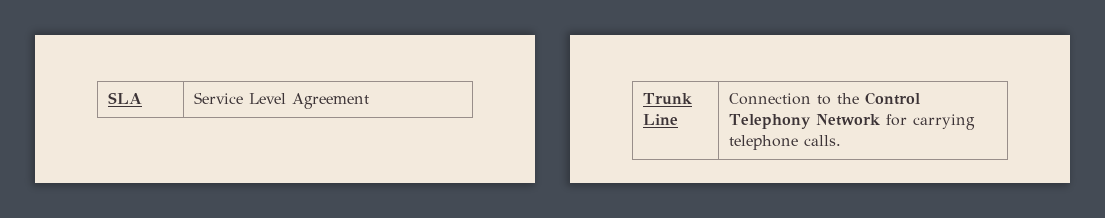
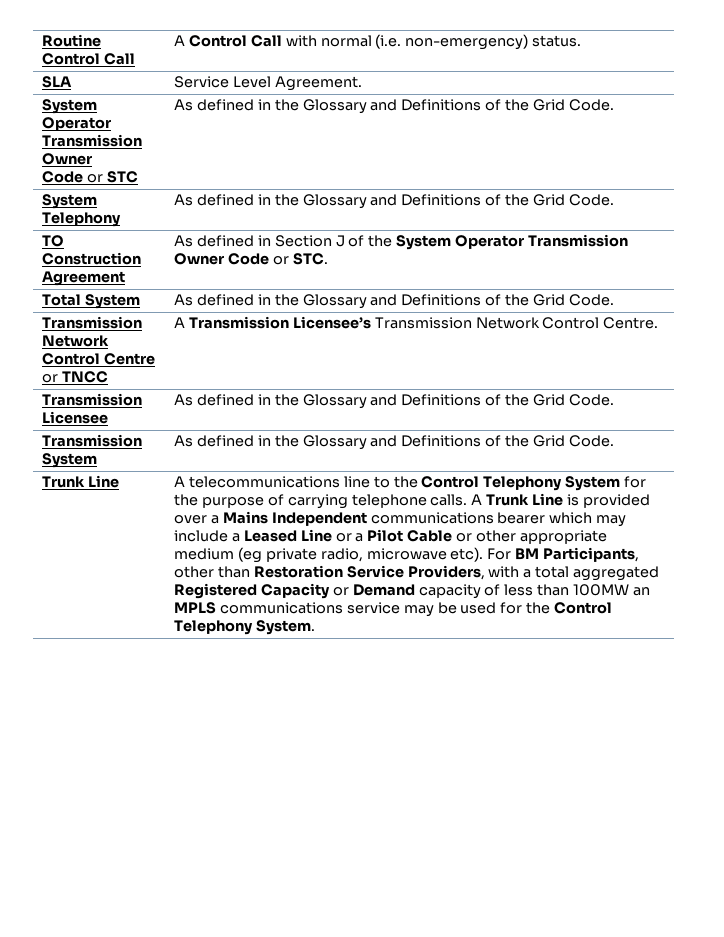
[108,92,143,104] [194,92,370,109] SLA | Service Level Agreement -> [41,34,101,47] [41,53,135,65] [173,34,582,50] [41,76,72,88] [173,76,362,91] [41,99,97,114] [41,117,111,131] [41,134,142,147] [41,153,92,165] [41,171,138,183] [173,99,614,114] [41,194,97,209] [41,212,121,227] [173,194,614,209] [41,235,64,247] [41,252,141,265] [41,271,125,286] [173,234,629,250] [173,253,328,265] [41,294,140,309] [173,294,614,309] [41,316,142,329] [41,335,109,347] [41,353,155,365] [41,371,108,383] [173,316,659,329] [41,393,142,406] [41,411,108,424] [173,394,614,409] [41,434,142,447] [41,453,97,468] [173,435,614,450] Routine Control Call | A Control Call with normal (i.e. non-emergency) status. // SLA | Service Level Agreement. // System Operator Transmission Owner // Code or STC | As defined in the Glossary and Definitions of the Grid Code. // System Telephony | As defined in the Glossary and Definitions of the Grid Code. // TO Construction Agreement | As defined in Section J of the System Operator Transmission Owner Code or STC. // Total System | As defined in the Glossary and Definitions of the Grid Code. // Transmission Network Control Centre or TNCC | A Transmission Licensee’s Transmission Network Control Centre. // Transmission Licensee | As defined in the Glossary and Definitions of the Grid Code. // Transmission System | As defined in the Glossary and Definitions of the Grid Code.
[729,93,812,105] Connection -> [173,476,370,488] A telecommunications line
[816,114,976,130] [729,135,842,150] Network for carrying telephone calls. -> [565,476,647,491] [173,493,650,509] [173,511,627,527] [173,529,607,544] [173,547,640,563] [173,565,660,581] [173,583,651,599] [173,602,613,617] [173,620,315,635] System for the purpose of carrying telephone calls. A Trunk Line is provided over a Mains Independent communications bearer which may include a Leased Line or a Pilot Cable or other appropriate medium (eg private radio, microwave etc). For BM Participants, other than Restoration Service Providers, with a total aggregated Registered Capacity or Demand capacity of less than 100MW an MPLS communications service may be used for the Control Telephony System.

